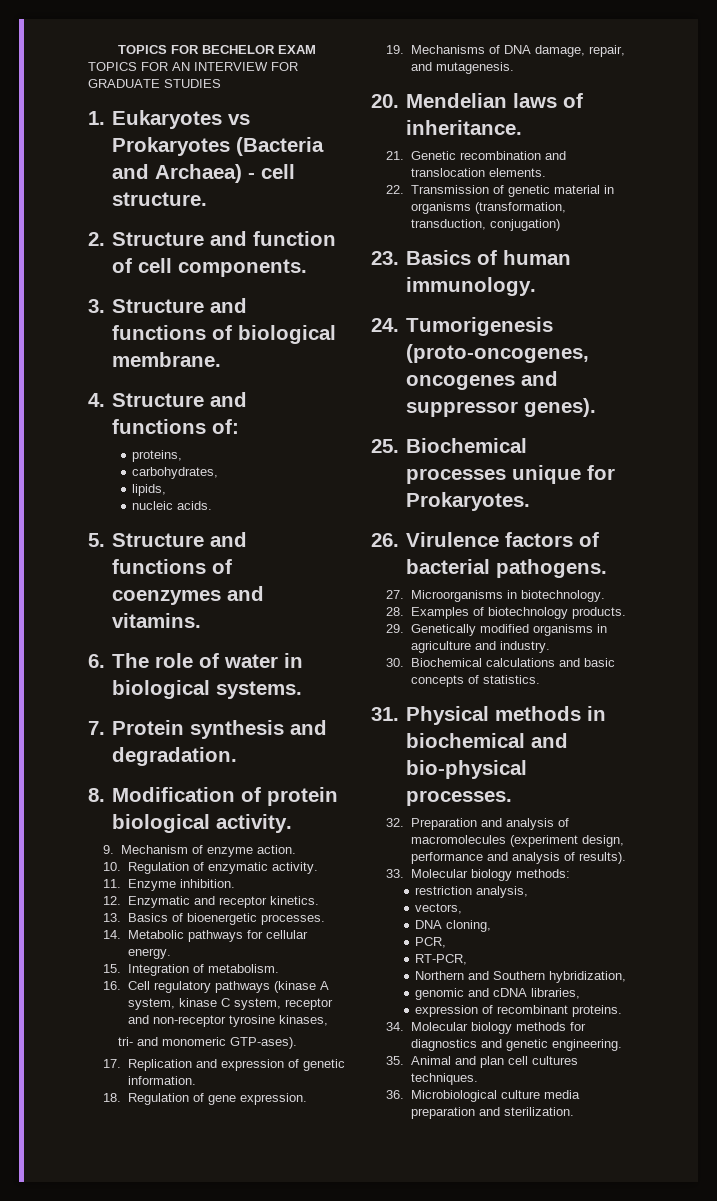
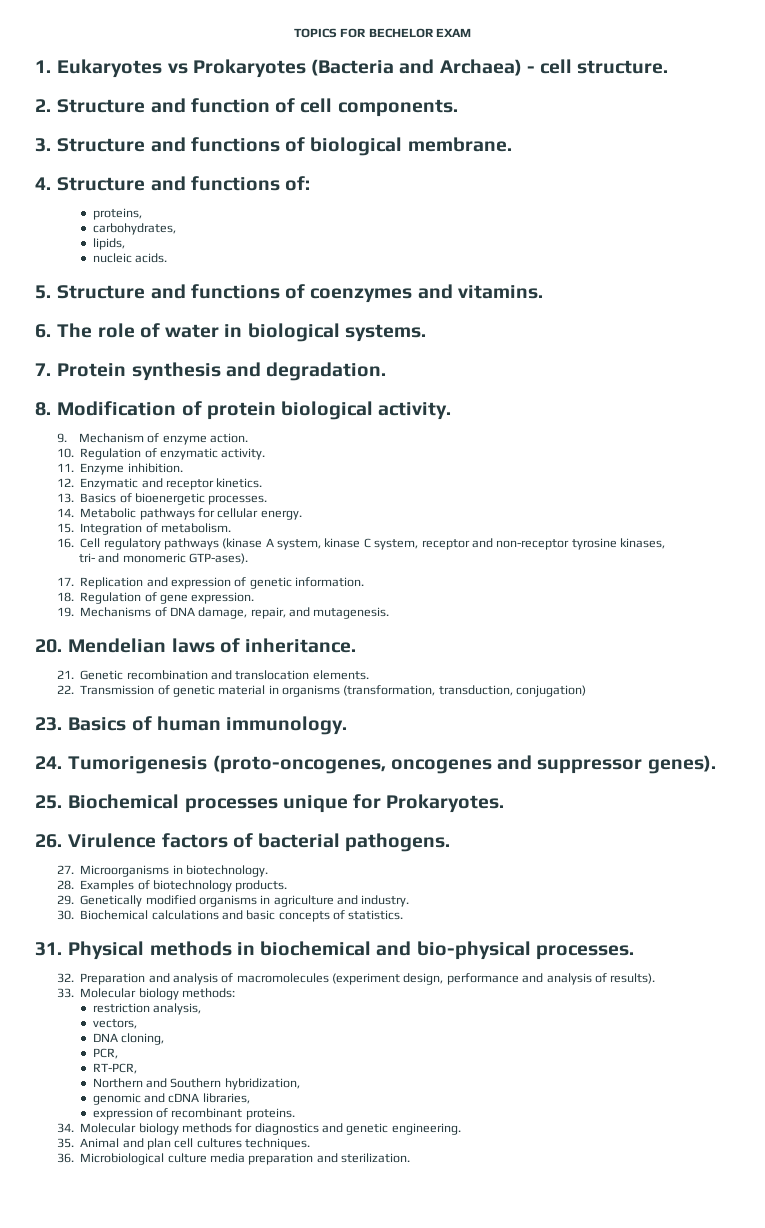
[88,62,298,71] [88,79,221,88] // TOPICS FOR AN INTERVIEW FOR GRADUATE STUDIES -> (472, 32) none

